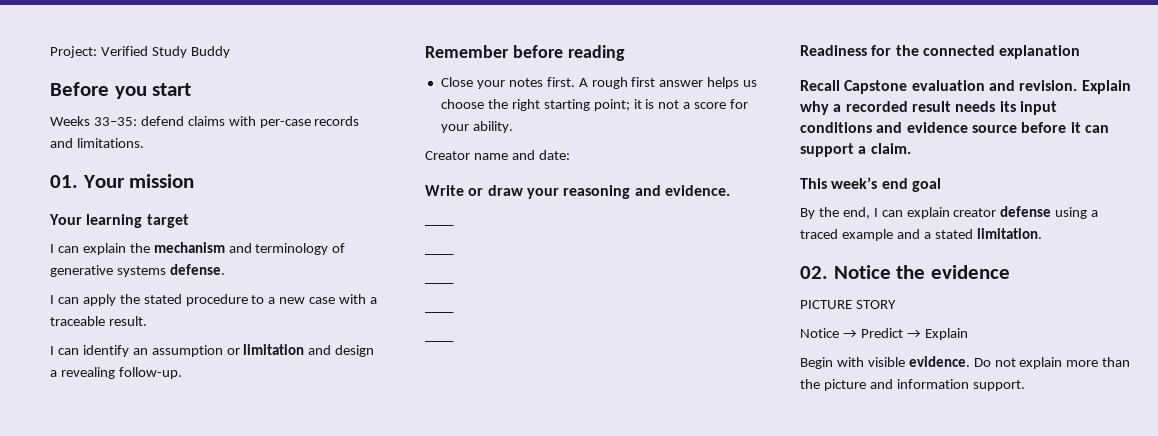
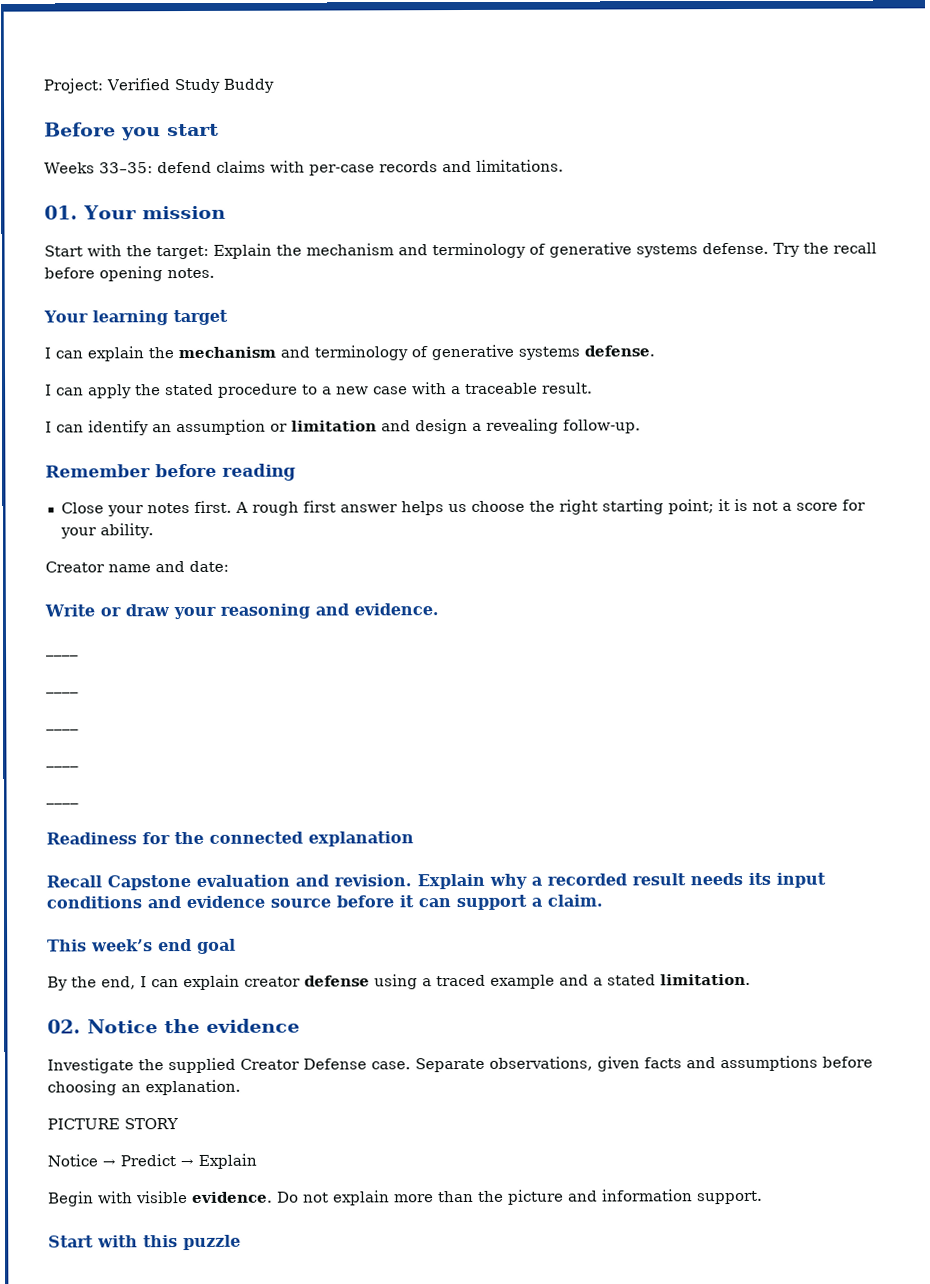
(195, 181) none -> [44,242,877,260] [44,266,215,282] // Start with the target: Explain the mechanism and terminology of generative systems defense. Try the recall before opening notes.
(1010, 272) none -> [47,1055,873,1074] [47,1079,241,1096] // Investigate the supplied Creator Defense case. Separate observations, given facts and assumptions before choosing an explanation.
(1025, 385) none -> [48,1234,241,1251] // Start with this puzzle

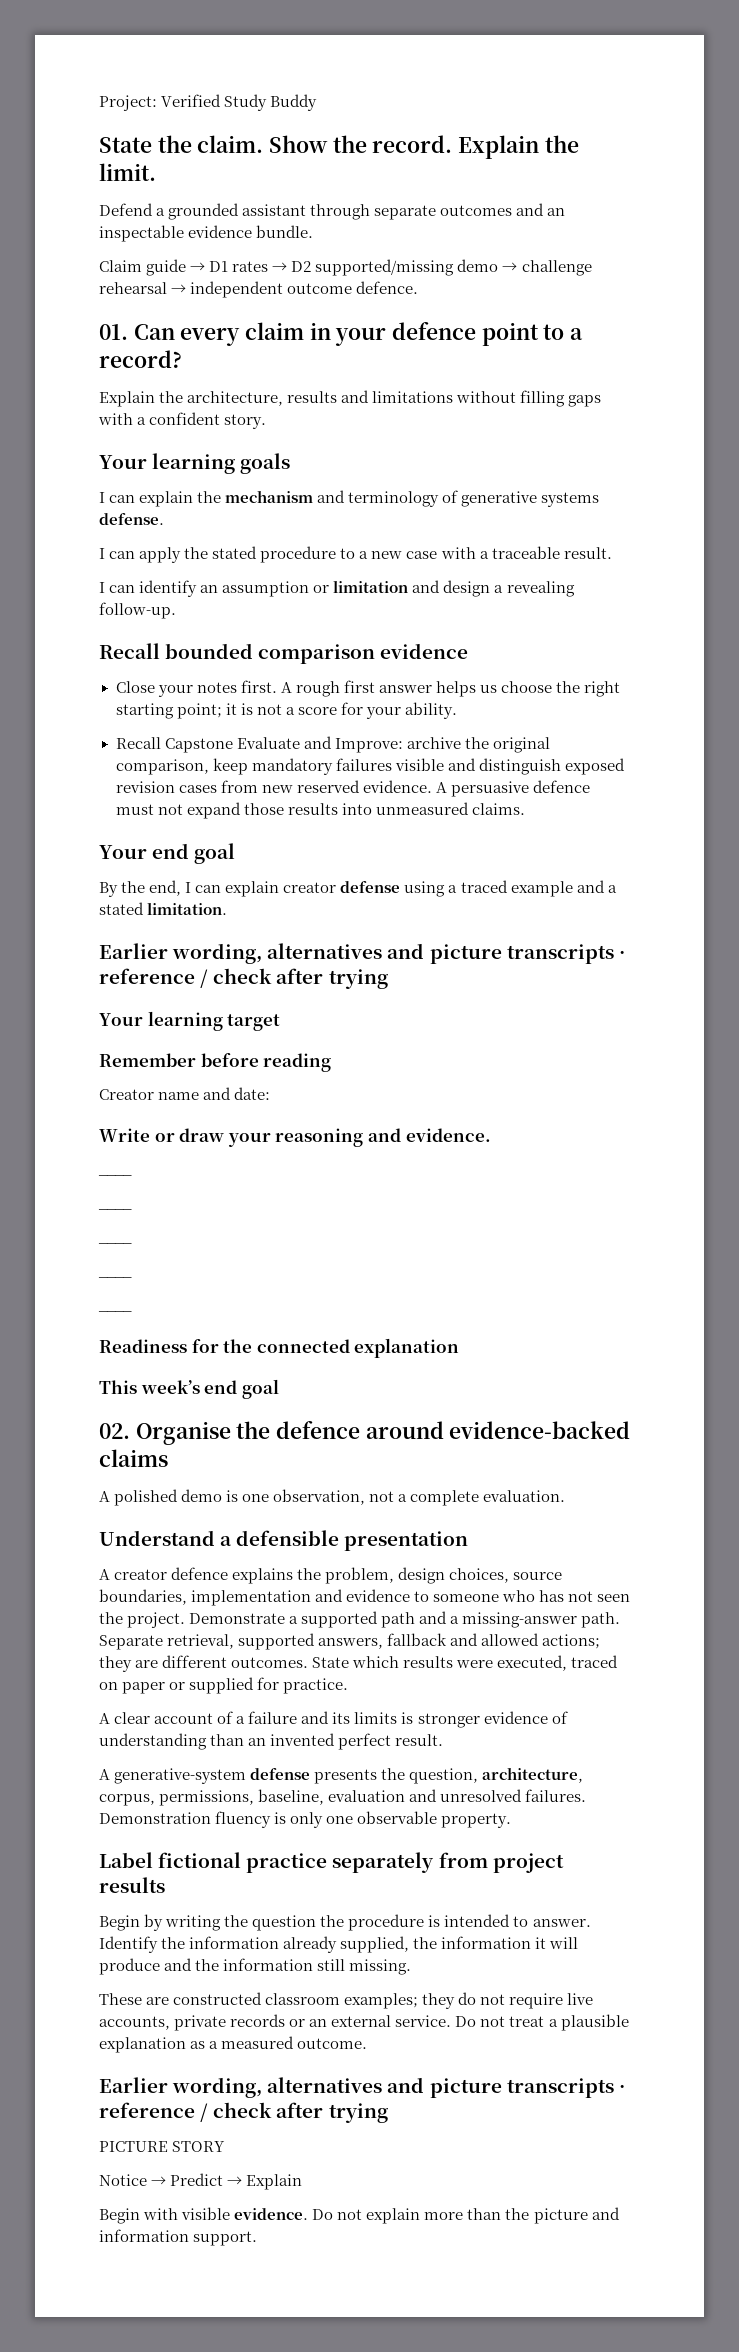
[44,122,219,141] [44,159,564,176] [44,205,226,220] [44,242,877,260] [44,266,215,282] [43,309,228,326] Before you start // Weeks 33–35: defend claims with per-case records and limitations. // 01. Your mission // Start with the target: Explain the mechanism and terminology of generative systems defense. Try the recall before opening notes. // Your learning target -> [99,135,579,159] [99,163,156,181] [99,203,566,220] [99,225,314,242] [99,259,592,276] [99,281,419,298] [99,322,584,346] [99,350,182,368] [99,390,602,407] [98,412,267,429] [99,453,291,474] State the claim. Show the record. Explain the limit. // Defend a grounded assistant through separate outcomes and an inspectable evidence bundle. // Claim guide → D1 rates → D2 supported/missing demo → challenge rehearsal → independent outcome defence. // 01. Can every claim in your defence point to a record? // Explain the architecture, results and limitations without filling gaps with a confident story. // Your learning goals
[45,463,296,481] Remember before reading -> [99,643,469,664] Recall bounded comparison evidence
(154, 531) none -> [115,736,550,753] [115,758,625,775] [115,780,590,797] [115,802,525,819] [99,843,236,864] [99,880,617,897] [99,902,228,915] [99,943,625,964] [99,968,388,989] [99,1011,281,1031] [99,1053,332,1072] // Recall Capstone Evaluate and Improve: archive the original comparison, keep mandatory failures visible and distinguish exposed revision cases from new reserved evidence. A persuasive defence must not expand those results into unmeasured claims. // Your end goal // By the end, I can explain creator defense using a traced example and a stated limitation. // Earlier wording, alternatives and picture transcripts · reference / check after trying // Your learning target // Remember before reading
[46,872,826,891] [46,894,603,911] [47,938,236,954] [47,973,751,991] [47,1018,300,1034] [47,1055,873,1074] [47,1079,241,1096] Recall Capstone evaluation and revision. Explain why a recorded result needs its input conditions and evidence source before it can support a claim. // This week’s end goal // By the end, I can explain creator defense using a traced example and a stated limitation. // 02. Notice the evidence // Investigate the supplied Creator Defense case. Separate observations, given facts and assumptions before choosing an explanation. -> [99,1379,279,1399] [99,1421,631,1445] [99,1449,168,1467] [99,1489,566,1506] [99,1530,469,1551] [99,1567,563,1584] [99,1589,631,1606] [99,1611,621,1628] [99,1633,601,1650] [99,1655,619,1672] [99,1677,349,1694] [99,1711,568,1728] [99,1733,444,1750] [99,1767,584,1784] [99,1789,587,1806] [99,1811,512,1828] [99,1852,564,1873] [99,1877,165,1893] [99,1914,591,1931] [99,1936,579,1953] [99,1958,412,1975] [99,1992,594,2009] [99,2014,629,2031] [99,2036,368,2053] [99,2077,625,2098] [99,2102,388,2123] This week’s end goal // 02. Organise the defence around evidence-backed claims // A polished demo is one observation, not a complete evaluation. // Understand a defensible presentation // A creator defence explains the problem, design choices, source boundaries, implementation and evidence to someone who has not seen the project. Demonstrate a supported path and a missing-answer path. Separate retrieval, supported answers, fallback and allowed actions; they are different outcomes. State which results were executed, traced on paper or supplied for practice. // A clear account of a failure and its limits is stronger evidence of understanding than an invented perfect result. // A generative-system defense presents the question, architecture, corpus, permissions, baseline, evaluation and unresolved failures. Demonstration fluency is only one observable property. // Label fictional practice separately from project results // Begin by writing the question the procedure is intended to answer. Identify the information already supplied, the information it will produce and the information still missing. // These are constructed classroom examples; they do not require live accounts, private records or an external service. Do not treat a plausible explanation as a measured outcome. // Earlier wording, alternatives and picture transcripts · reference / check after trying
[48,1234,241,1251] // Start with this puzzle -> (258, 2238) none

